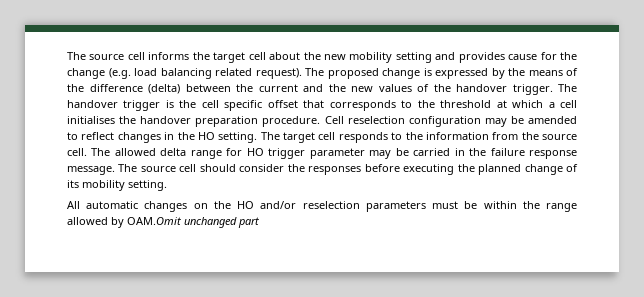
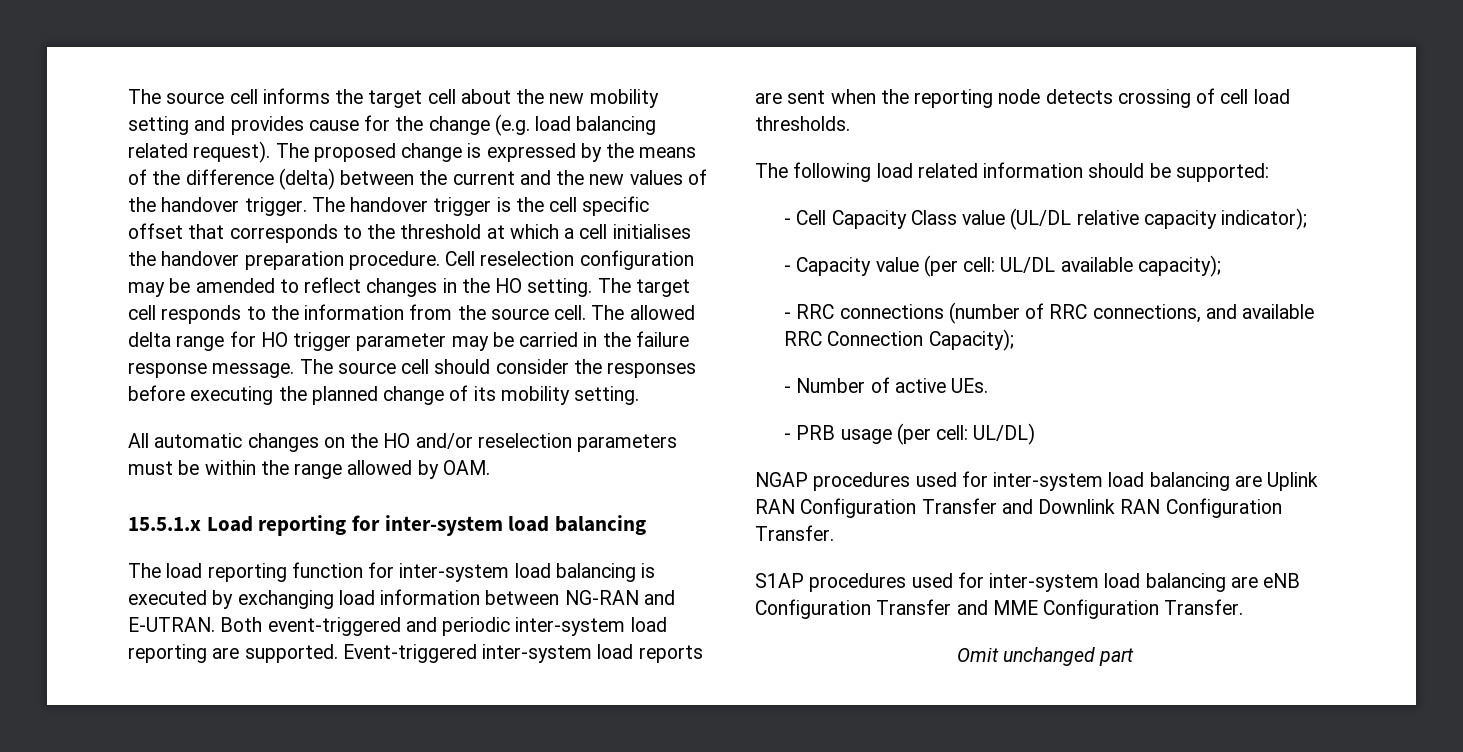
[127,217,181,225] OAM.Omit -> [442,460,490,475] [128,515,647,536] [128,562,656,582] [128,589,675,609] [128,617,667,636] [128,644,703,663] [755,88,1290,108] [755,116,850,131] [755,162,1269,182] [784,208,1308,230] [784,255,1221,277] [784,302,1315,324] [784,329,1014,351] [784,377,989,393] [784,423,1036,445] [755,471,1319,491] [755,498,1282,518] [755,525,834,541] [755,572,1301,592] [755,599,1244,619] [956,648,999,662] OAM. // 15.5.1.x Load reporting for inter-system load balancing // The load reporting function for inter-system load balancing is executed by exchanging load information between NG-RAN and E-UTRAN. Both event-triggered and periodic inter-system load reporting are supported. Event-triggered inter-system load reports are sent when the reporting node detects crossing of cell load thresholds. // The following load related information should be supported: // - Cell Capacity Class value (UL/DL relative capacity indicator); // - Capacity value (per cell: UL/DL available capacity); // - RRC connections (number of RRC connections, and available RRC Connection Capacity); // - Number of active UEs. // - PRB usage (per cell: UL/DL) // NGAP procedures used for inter-system load balancing are Uplink RAN Configuration Transfer and Downlink RAN Configuration Transfer. // S1AP procedures used for inter-system load balancing are eNB Configuration Transfer and MME Configuration Transfer. // Omit

